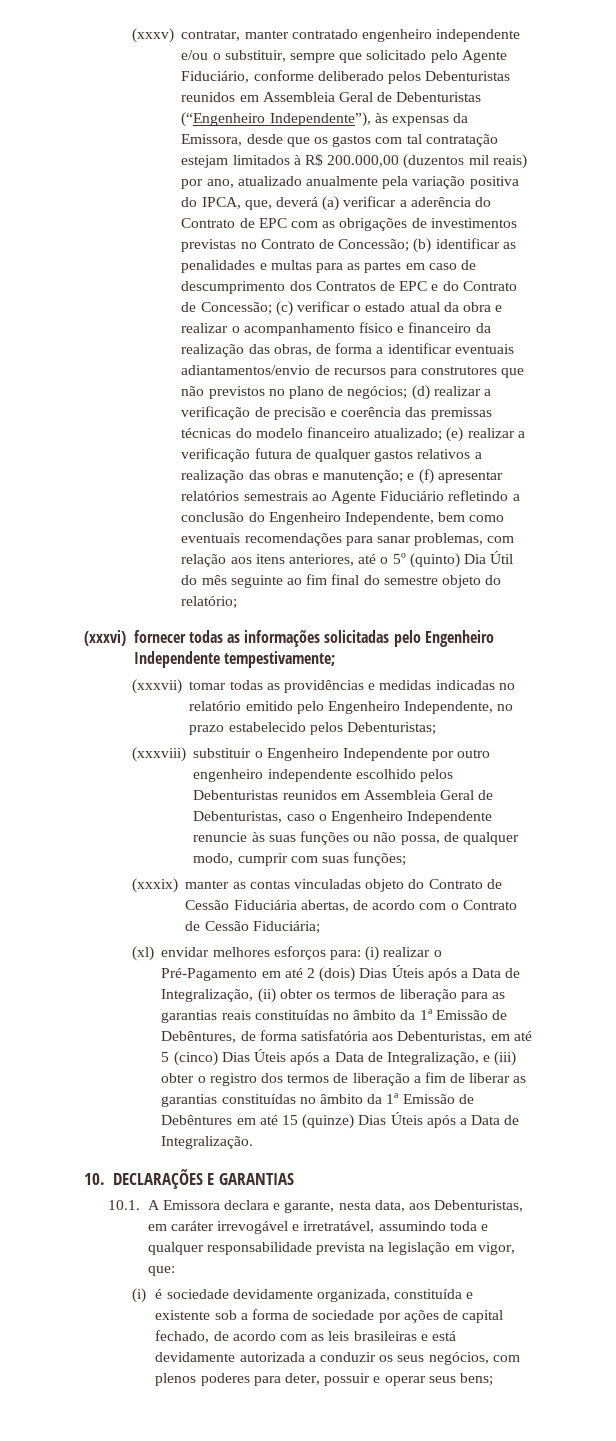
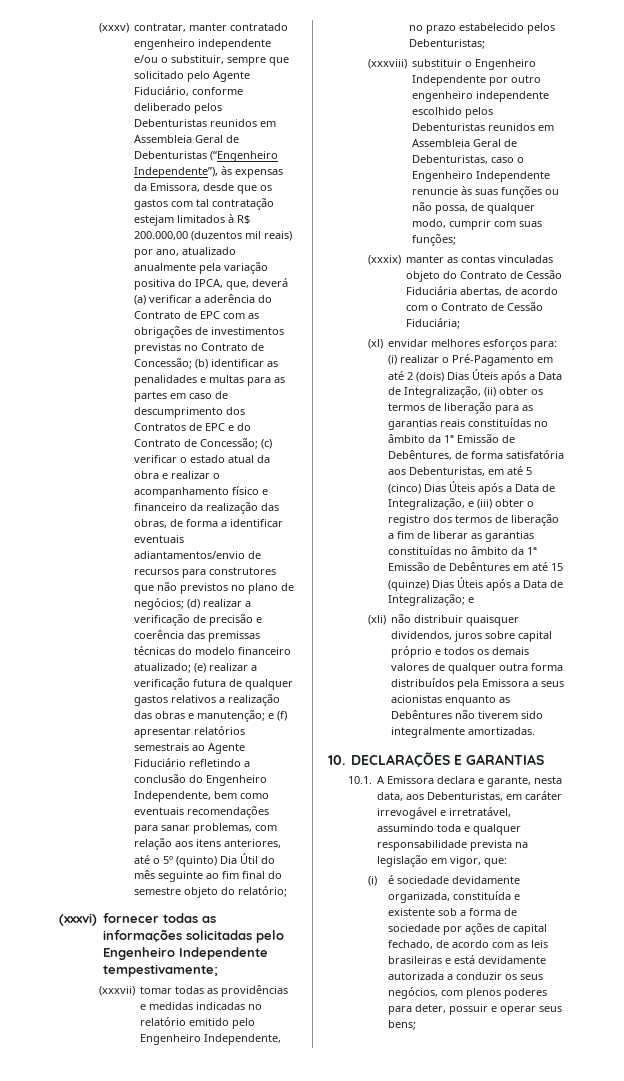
[161,1136,254,1149] Integralização. -> [388,594,475,606] [367,614,520,626] [391,631,553,642] [391,646,530,658] [391,663,564,674] [391,678,565,690] [391,695,511,706] [391,710,544,719] [391,727,536,738] Integralização; e // (xli) não distribuir quaisquer dividendos, juros sobre capital próprio e todos os demais valores de qualquer outra forma distribuídos pela Emissora a seus acionistas enquanto as Debêntures não tiverem sido integralmente amortizadas.

